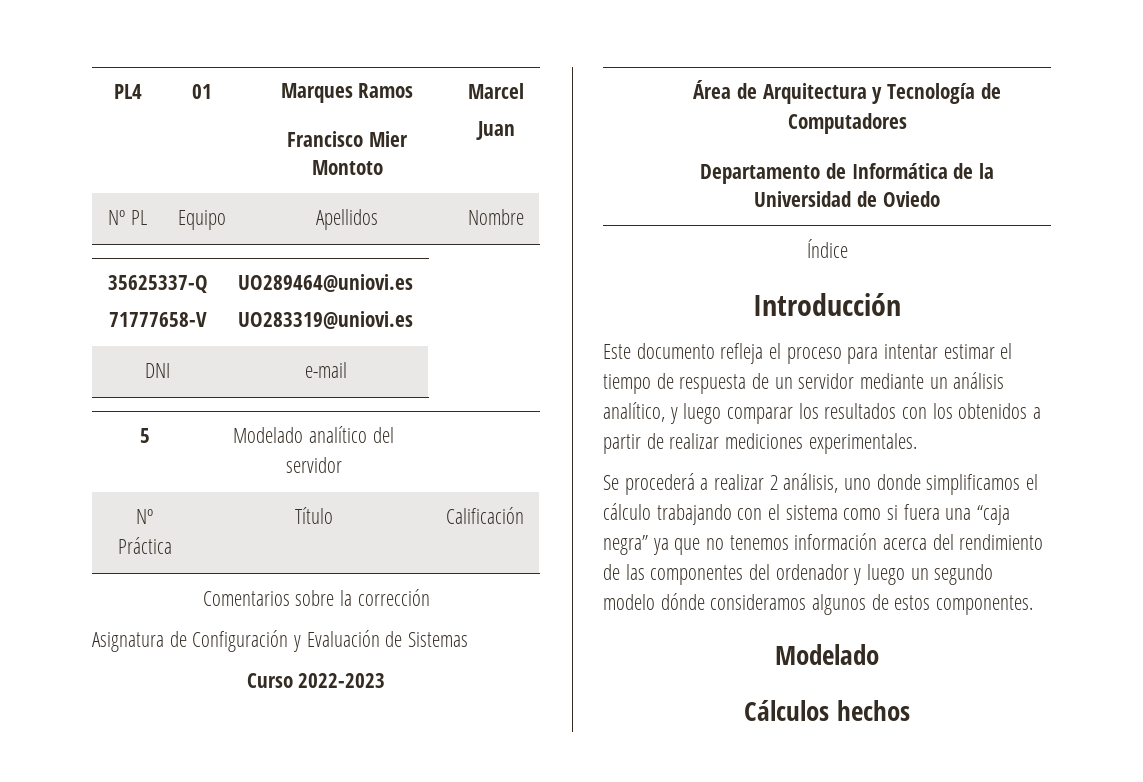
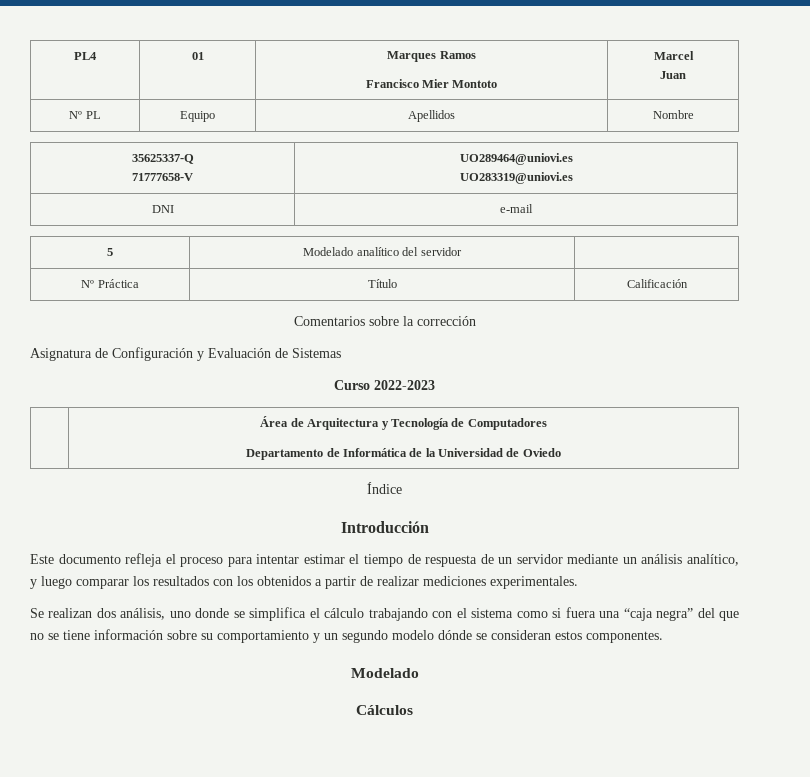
[624,473,778,495] procederá a realizar 2 -> [48,608,116,618] realizan dos
[926,474,1021,495] simplificamos -> [233,607,307,621] se simplifica
[652,538,669,555] ya -> [697,608,715,618] del
[729,533,1044,550] [603,564,906,585] tenemos información acerca del rendimiento de las componentes del ordenador y luego -> [48,629,320,643] se tiene información sobre su comportamiento y
[710,594,889,615] consideramos algunos de -> [476,630,551,640] se consideran
[836,700,910,721] hechos -> (413, 710) none

